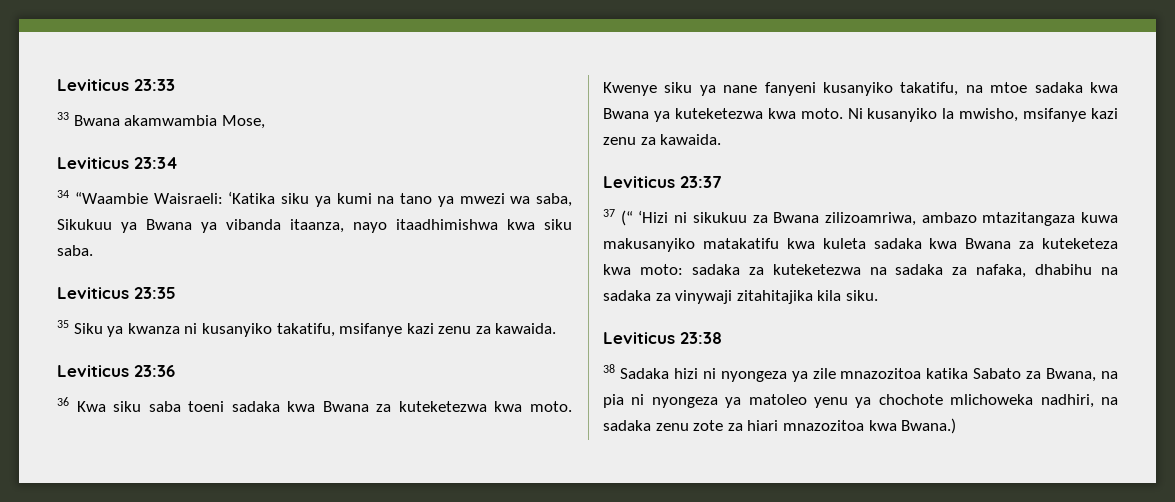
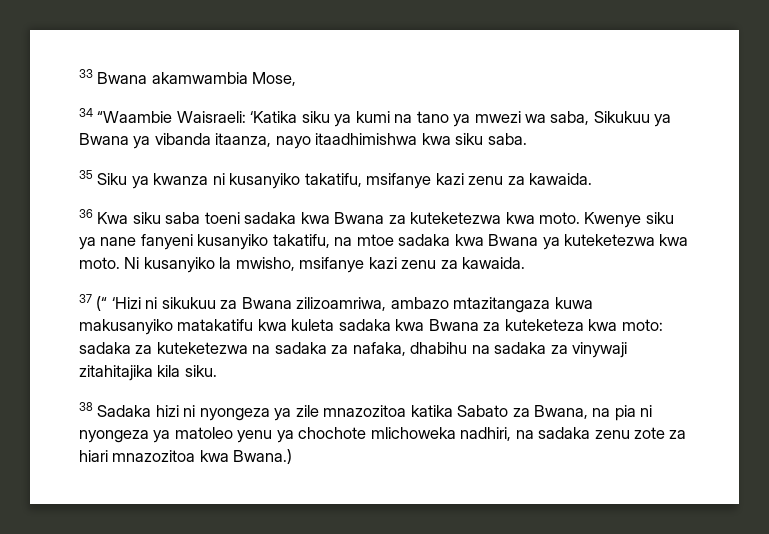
[57,79,175,91] Leviticus 23:33 // -> (79, 73) none
[57,157,178,169] // Leviticus 23:34 -> (297, 79) none
[57,287,176,299] // Leviticus 23:35 -> (527, 139) none
[57,365,175,377] // Leviticus 23:36 -> (593, 179) none
[603,176,722,188] // Leviticus 23:37 -> (526, 263) none
[603,332,722,344] // Leviticus 23:38 -> (217, 371) none

